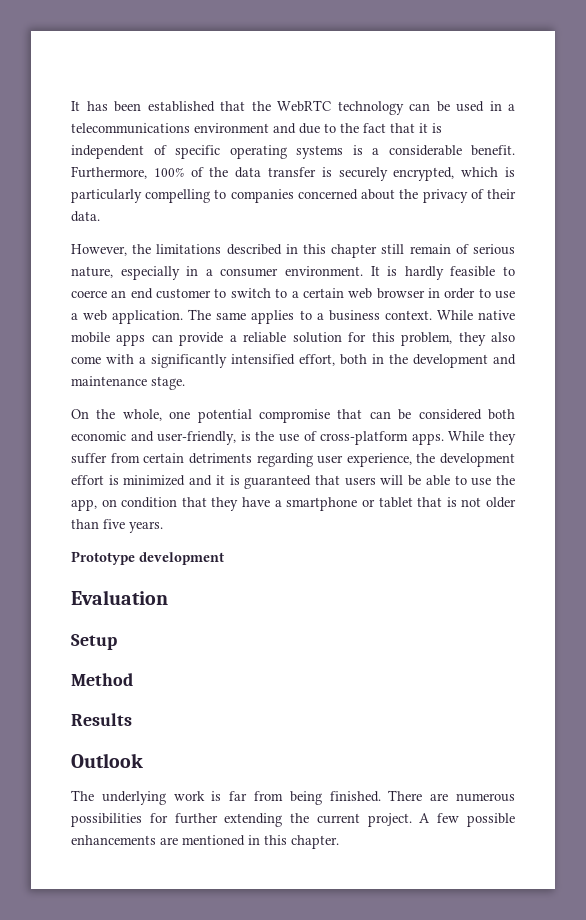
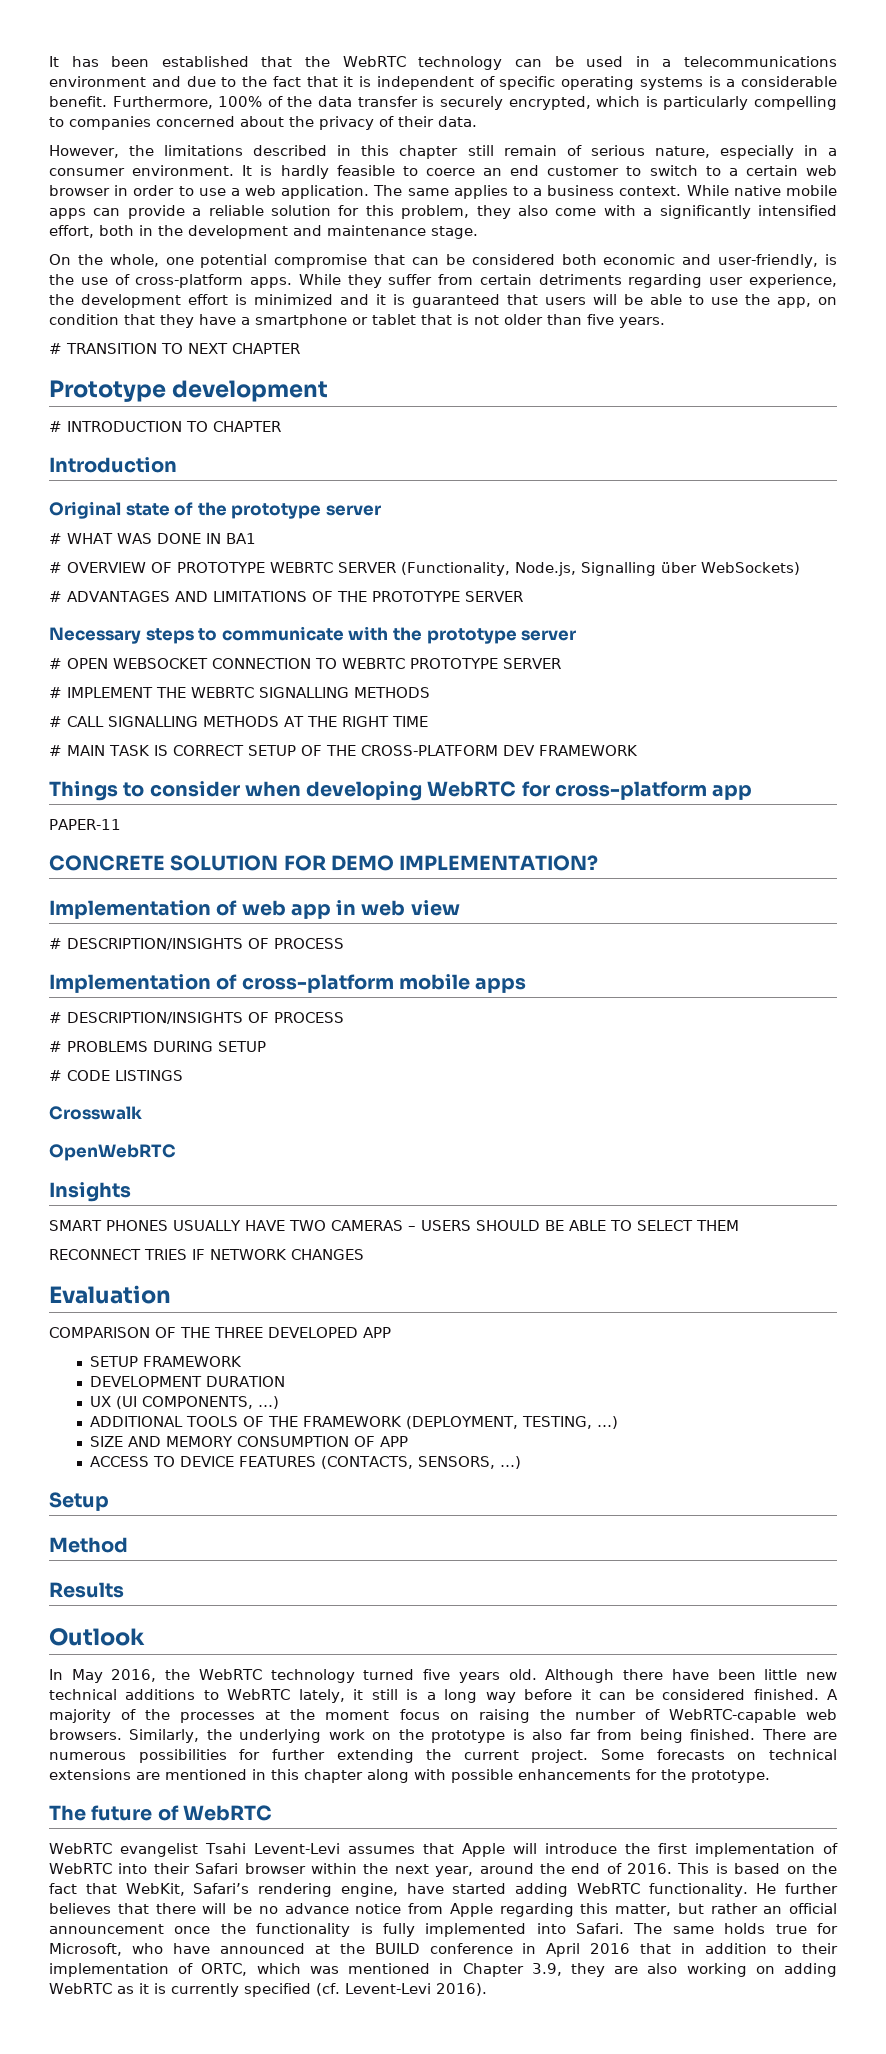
[71,551,224,565] [71,590,168,605] [71,634,117,650] [71,673,133,686] [71,713,132,726] [71,753,143,768] [71,790,222,805] Prototype development // Evaluation // Setup // Method // Results // Outlook // The underlying work is -> [49,343,300,354] [49,380,329,402] [49,421,281,432] [49,457,177,473] [49,501,381,519] [49,533,256,544] [49,562,800,576] [49,591,523,602] [49,626,577,644] [49,658,561,669] [49,687,430,698] [49,716,428,727] [49,745,638,756] [49,781,753,801] [49,819,121,830] [49,855,599,871] [49,900,460,919] [49,938,344,950] [49,974,527,993] [49,1012,344,1024] [49,1041,266,1052] [49,1070,183,1081] [49,1106,142,1120] [49,1144,176,1161] [49,1182,131,1202] [49,1220,739,1231] [49,1249,364,1260] [49,1285,171,1304] [49,1327,391,1338] [89,1356,242,1367] [89,1376,285,1387] [89,1396,279,1409] [89,1416,618,1429] [89,1436,408,1447] [89,1456,521,1469] [49,1492,109,1511] [49,1537,128,1553] [49,1582,124,1598] [49,1628,145,1646] [49,1669,837,1683] [49,1689,839,1703] [49,1709,837,1723] [49,1729,563,1743] # TRANSITION TO NEXT CHAPTER // Prototype development // # INTRODUCTION TO CHAPTER // Introduction // Original state of the prototype server // # WHAT WAS DONE IN BA1 // # OVERVIEW OF PROTOTYPE WEBRTC SERVER (Functionality, Node.js, Signalling über WebSockets) // # ADVANTAGES AND LIMITATIONS OF THE PROTOTYPE SERVER // Necessary steps to communicate with the prototype server // # OPEN WEBSOCKET CONNECTION TO WEBRTC PROTOTYPE SERVER // # IMPLEMENT THE WEBRTC SIGNALLING METHODS // # CALL SIGNALLING METHODS AT THE RIGHT TIME // # MAIN TASK IS CORRECT SETUP OF THE CROSS-PLATFORM DEV FRAMEWORK // Things to consider when developing WebRTC for cross-platform app // PAPER-11 // CONCRETE SOLUTION FOR DEMO IMPLEMENTATION? // Implementation of web app in web view // # DESCRIPTION/INSIGHTS OF PROCESS // Implementation of cross-platform mobile apps // # DESCRIPTION/INSIGHTS OF PROCESS // # PROBLEMS DURING SETUP // # CODE LISTINGS // Crosswalk // OpenWebRTC // Insights // SMART PHONES USUALLY HAVE TWO CAMERAS – USERS SHOULD BE ABLE TO SELECT THEM // RECONNECT TRIES IF NETWORK CHANGES // Evaluation // COMPARISON OF THE THREE DEVELOPED APP // SETUP FRAMEWORK // DEVELOPMENT DURATION // UX (UI COMPONENTS, …) // ADDITIONAL TOOLS OF THE FRAMEWORK (DEPLOYMENT, TESTING, …) // SIZE AND MEMORY CONSUMPTION OF APP // ACCESS TO DEVICE FEATURES (CONTACTS, SENSORS, …) // Setup // Method // Results // Outlook // In May 2016, the WebRTC technology turned five years old. Although there have been little new technical additions to WebRTC lately, it still is a long way before it can be considered finished. A majority of the processes at the moment focus on raising the number of WebRTC-capable web browsers. Similarly, the underlying work on the prototype is also
[419,813,515,827] [71,835,339,849] A few possible enhancements are mentioned in this chapter. -> [601,1749,837,1760] [49,1769,770,1783] [49,1805,272,1821] [49,1843,838,1857] [49,1863,838,1877] [49,1883,838,1897] [49,1903,837,1917] [49,1923,838,1937] [49,1943,838,1957] [49,1963,838,1977] [49,1983,487,1997] Some forecasts on technical extensions are mentioned in this chapter along with possible enhancements for the prototype. // The future of WebRTC // WebRTC evangelist Tsahi Levent-Levi assumes that Apple will introduce the first implementation of WebRTC into their Safari browser within the next year, around the end of 2016. This is based on the fact that WebKit, Safari’s rendering engine, have started adding WebRTC functionality. He further believes that there will be no advance notice from Apple regarding this matter, but rather an official announcement once the functionality is fully implemented into Safari. The same holds true for Microsoft, who have announced at the BUILD conference in April 2016 that in addition to their implementation of ORTC, which was mentioned in Chapter 3.9, they are also working on adding WebRTC as it is currently specified (cf. Levent-Levi 2016).

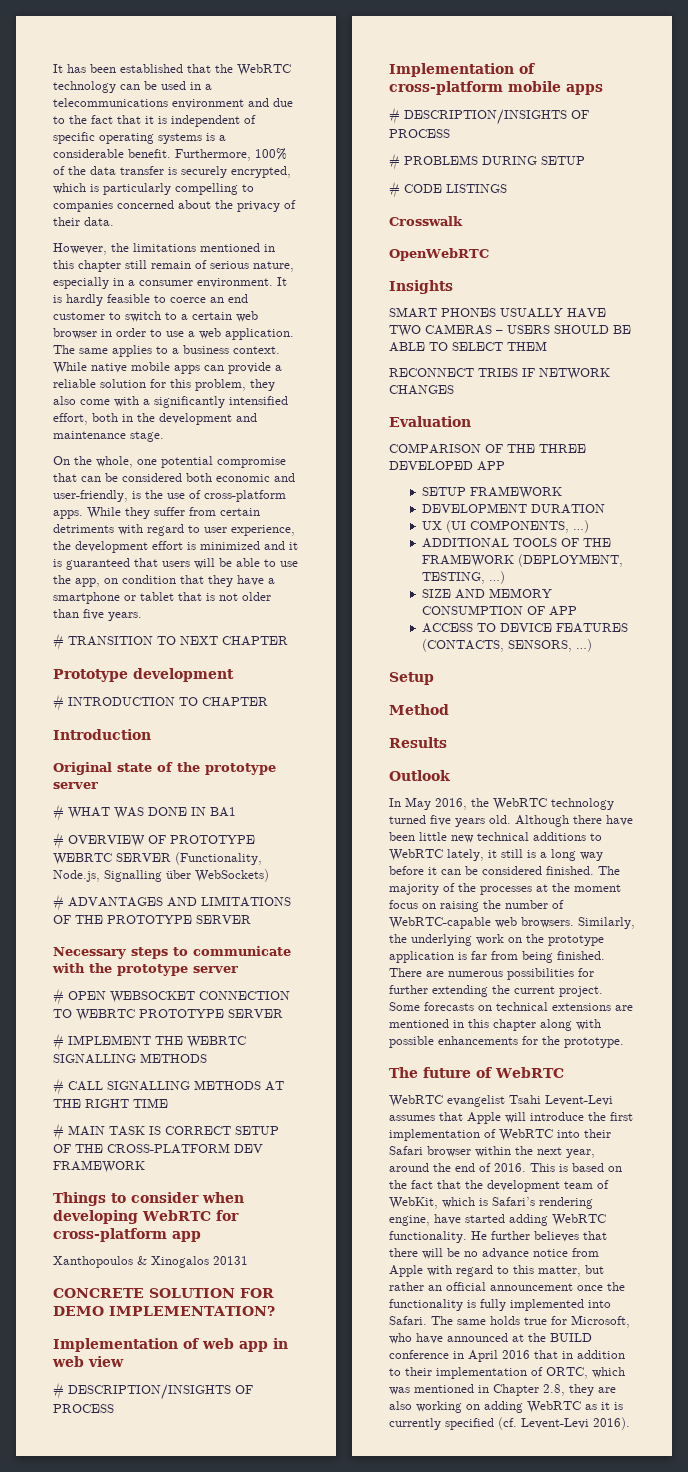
[253,145,328,156] described -> [200,243,260,252] mentioned
[628,274,703,288] regarding -> [118,524,200,536] with regard to
[49,819,121,830] PAPER-11 -> [53,1256,248,1268] Xanthopoulos & Xinogalos 20131
[827,1689,839,1700] A -> [598,866,620,875] The
[512,1729,563,1740] is also -> [389,951,467,963] application is
[125,1883,185,1896] WebKit, -> [465,1180,609,1192] [389,1197,488,1209] the development team of WebKit, which is
[499,1903,574,1917] regarding -> [427,1265,509,1277] with regard to
[531,1963,562,1976] 3.9, -> [543,1384,565,1396] 2.8,

